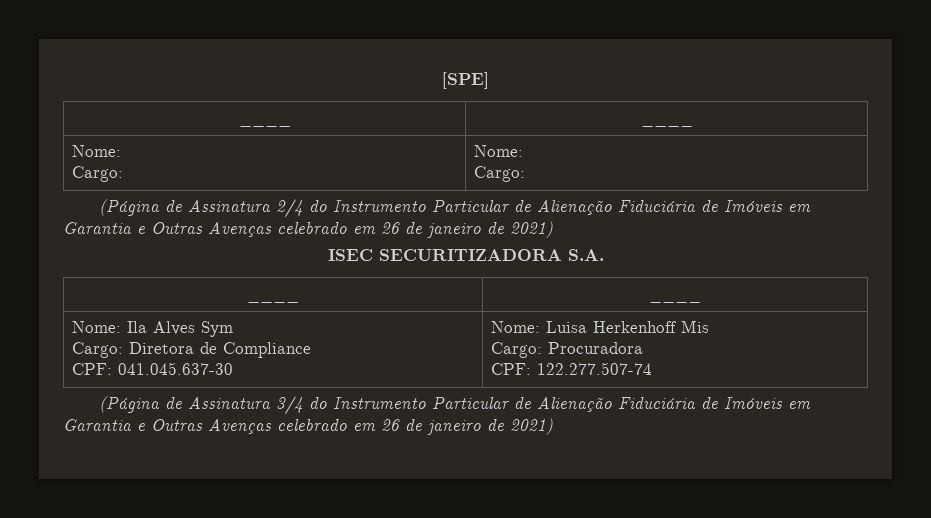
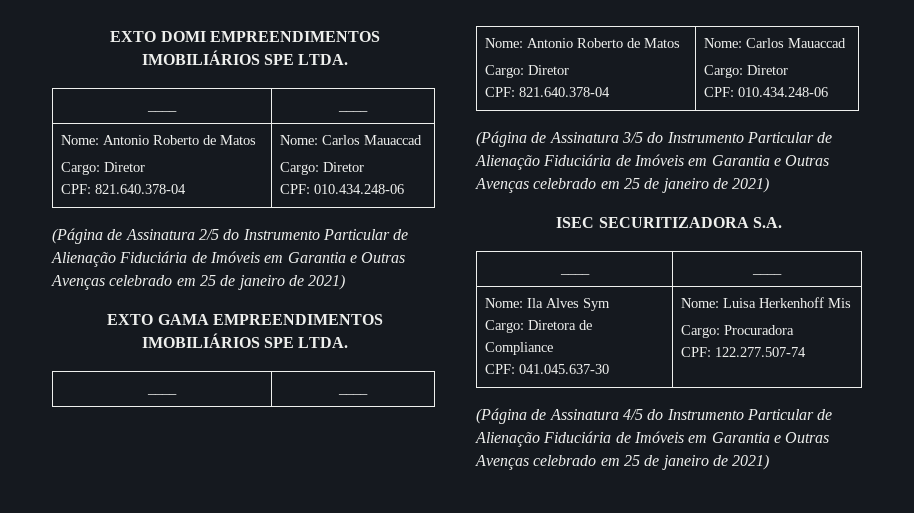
[442,72,489,89] [238,123,291,127] [640,123,693,127] [71,145,121,157] [71,166,123,182] [473,145,523,157] [473,166,525,182] [98,199,303,218] [SPE] // ____ | ____ // Nome: // Cargo: | Nome: // Cargo: // (Página de Assinatura 2/4 -> [110,31,380,42] [141,50,349,65] [147,110,177,112] [338,110,368,112] [61,135,257,145] [61,162,146,175] [61,184,187,194] [280,135,423,145] [280,162,365,175] [280,184,405,194] [52,228,219,244] EXTO DOMI EMPREENDIMENTOS IMOBILIÁRIOS SPE LTDA. // ____ | ____ // Nome: Antonio Roberto de Matos // Cargo: Diretor // CPF: 821.640.378-04 | Nome: Carlos Mauaccad // Cargo: Diretor // CPF: 010.434.248-06 // (Página de Assinatura 2/5
[381,222,400,234] 26 -> [199,274,346,290] [107,314,383,325] [141,333,349,348] [147,393,177,395] [338,393,368,395] [485,38,681,48] [485,65,570,78] [485,87,611,97] [704,38,847,48] [704,65,789,78] [704,87,829,97] [476,131,833,147] [475,154,830,170] [475,178,640,193] 25 de janeiro de 2021) // EXTO GAMA EMPREENDIMENTOS IMOBILIÁRIOS SPE LTDA. // ____ | ____ // Nome: Antonio Roberto de Matos // Cargo: Diretor // CPF: 821.640.378-04 | Nome: Carlos Mauaccad // Cargo: Diretor // CPF: 010.434.248-06 // (Página de Assinatura 3/5 do Instrumento Particular de Alienação Fiduciária de Imóveis em Garantia e Outras Avenças celebrado em 25
[275,396,303,415] 3/4 -> [622,409,643,420] 4/5
[381,419,400,431] 26 -> [623,455,640,466] 25

